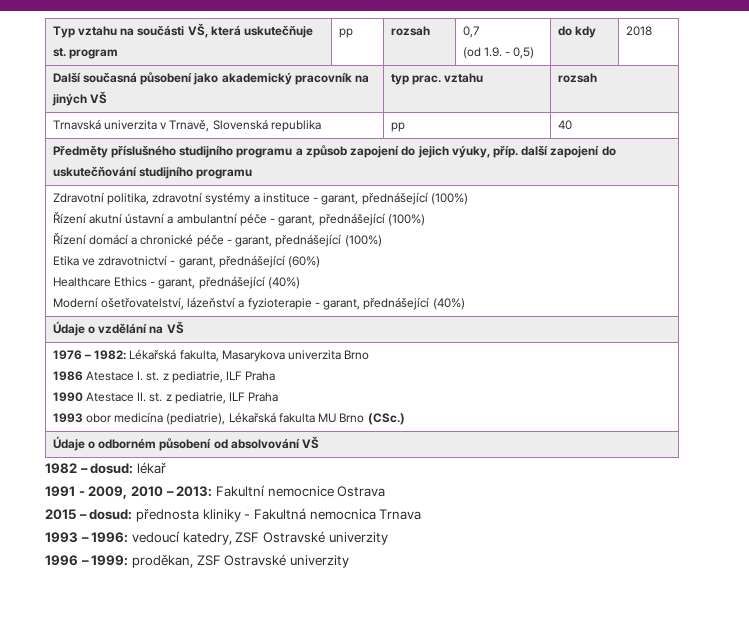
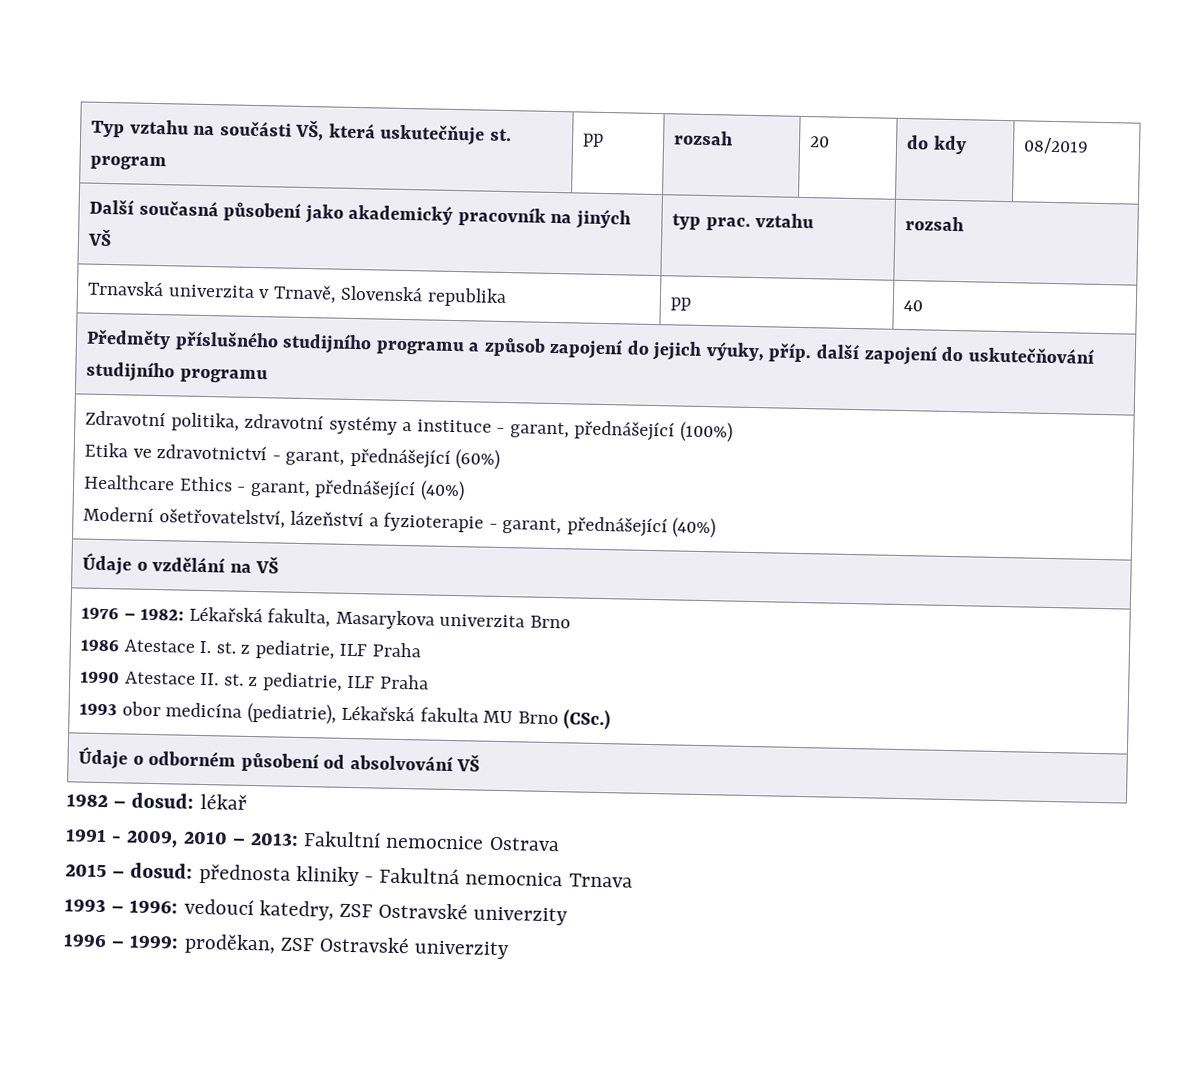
[462,26,480,38] [462,47,535,59] 0,7 // (od 1.9. - 0,5) -> [809,136,831,148] 20
[625,26,652,36] 2018 -> [1023,137,1090,155] 08/2019
[52,211,425,226] [52,232,382,247] // Řízení akutní ústavní a ambulantní péče - garant, přednášející (100%) // Řízení domácí a chronické péče - garant, přednášející (100%) -> (733, 432) none

